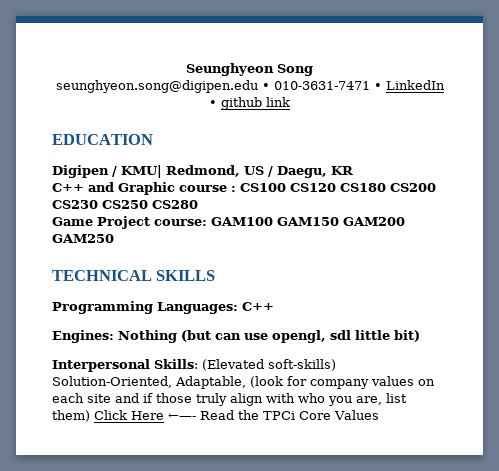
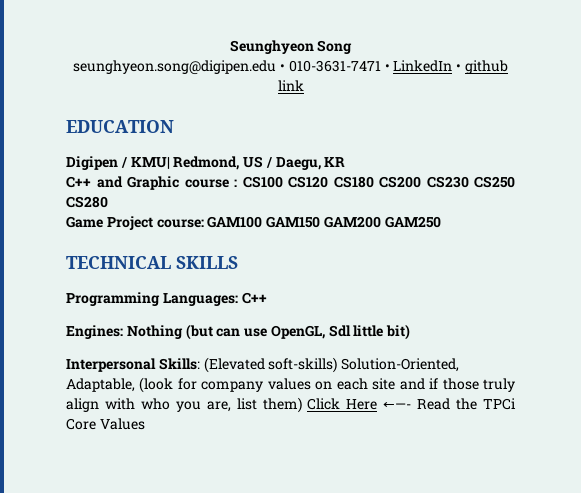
[272,330,351,343] opengl, sdl -> [270,325,351,339] OpenGL, Sdl

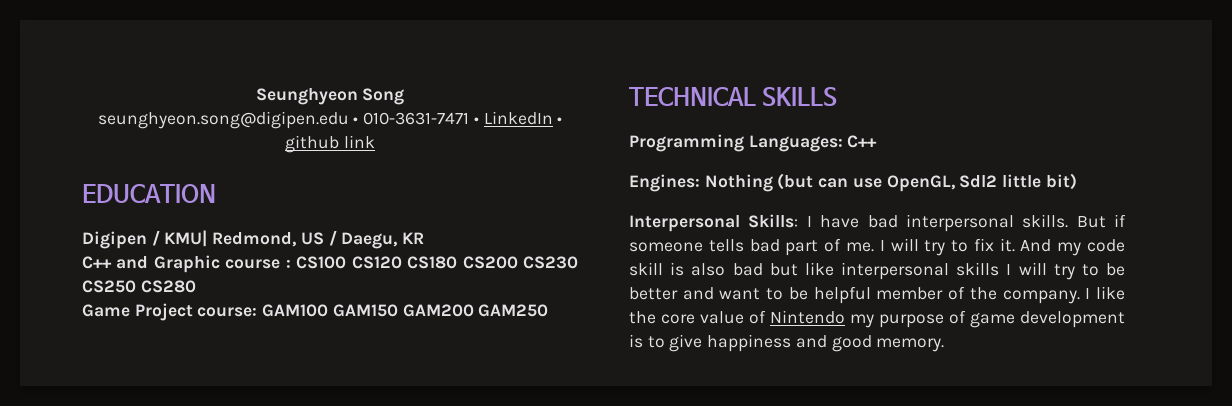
[328,325,351,337] Sdl -> [959,175,998,188] Sdl2
[203,357,460,373] [66,377,515,393] [66,397,516,413] [66,418,145,430] (Elevated soft-skills) Solution-Oriented, Adaptable, (look for company values on each site and if those truly align with who you are, list them) Click Here ←—- Read the TPCi Core Values -> [806,214,1126,232] [629,238,1125,256] [629,262,1125,280] [629,286,1125,304] [629,310,1125,328] [629,334,945,352] I have bad interpersonal skills. But if someone tells bad part of me. I will try to fix it. And my code skill is also bad but like interpersonal skills I will try to be better and want to be helpful member of the company. I like the core value of Nintendo my purpose of game development is to give happiness and good memory.

